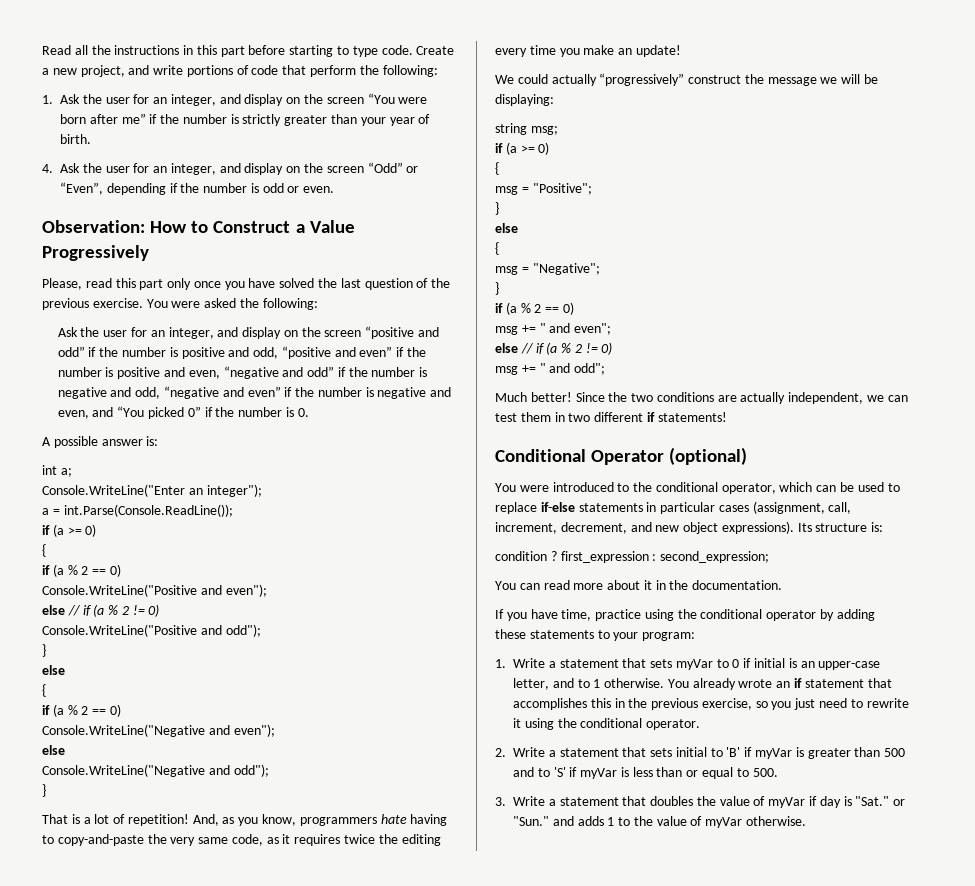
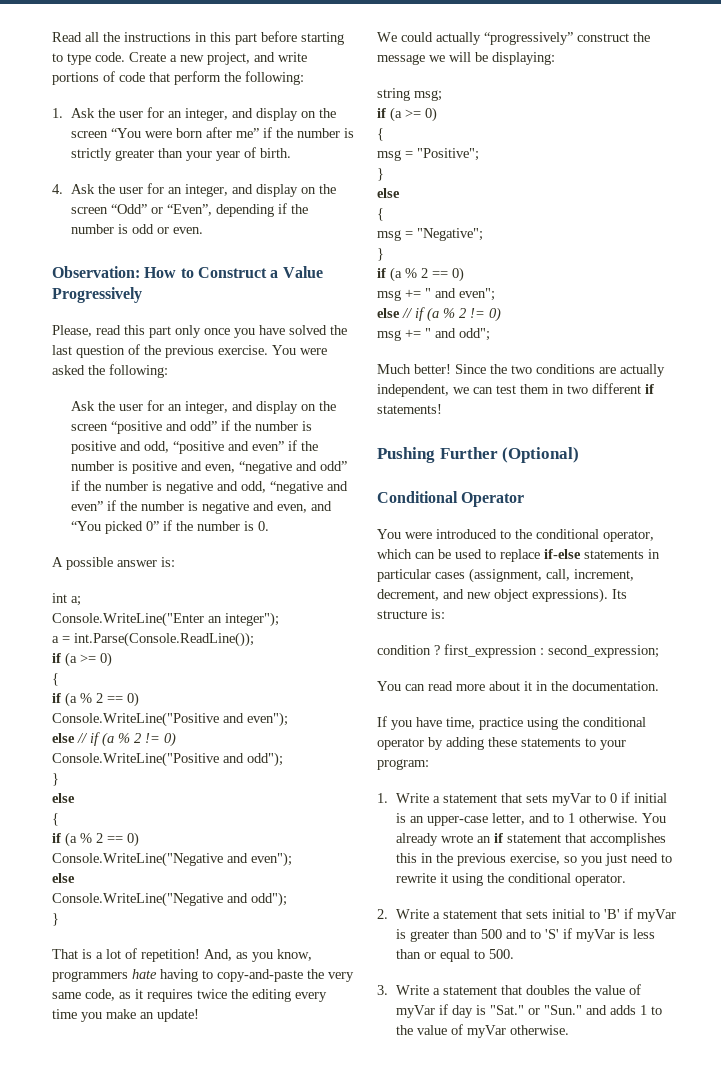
(727, 417) none -> [377,447,580,463] // Pushing Further (Optional)
[669,447,748,465] (optional) -> (525, 499) none

